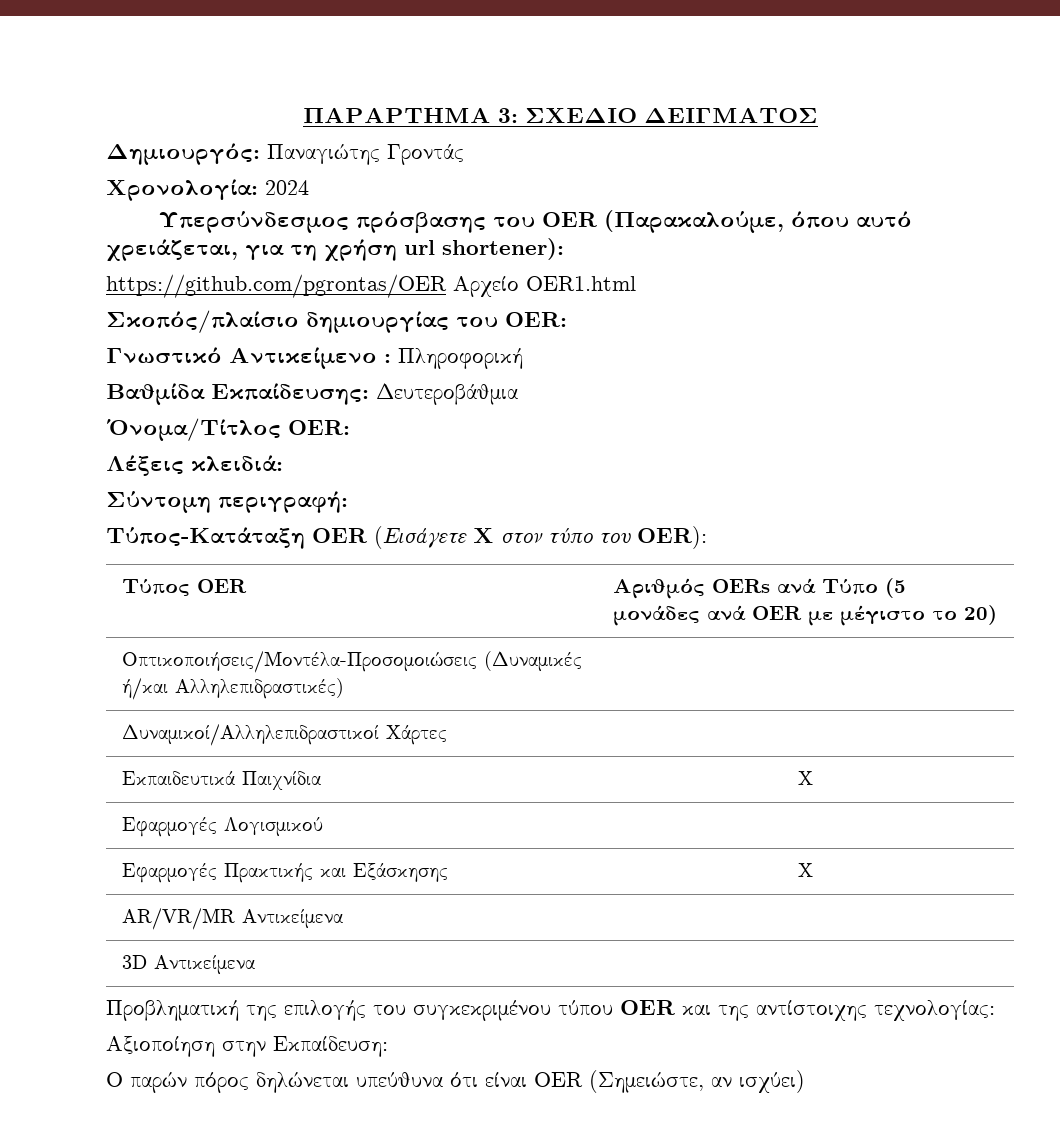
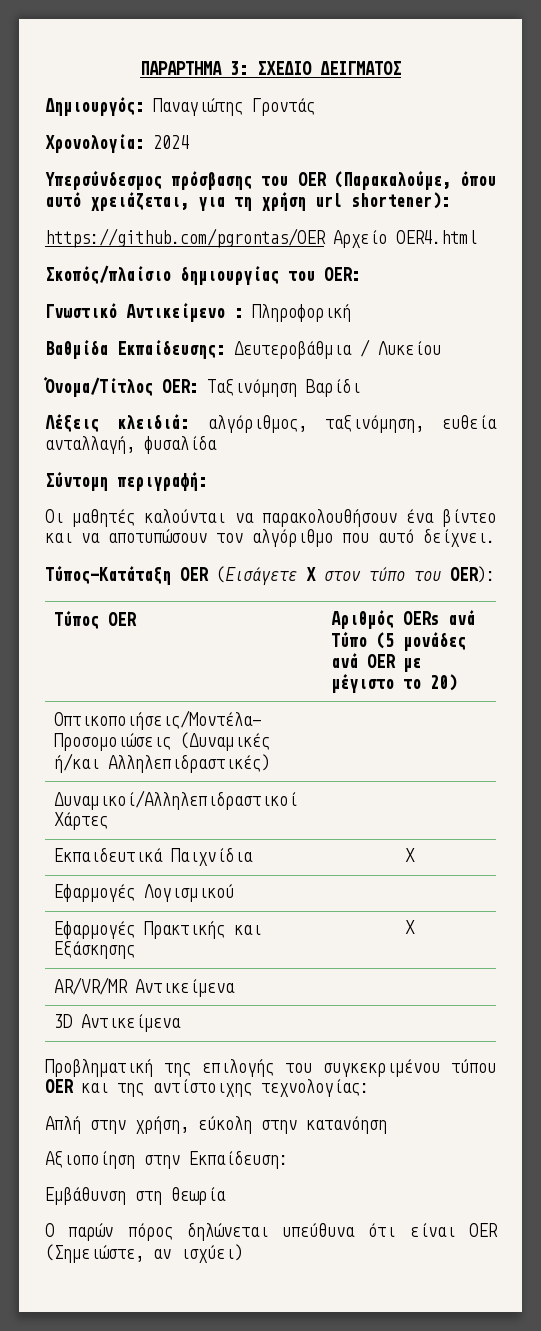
[526,276,636,291] OER1.html -> [396,230,477,244] OER4.html
(518, 393) none -> [360,339,441,357] / Λυκείου
(350, 427) none -> [207,379,360,397] Ταξινόμηση Βαρίδι
[106,491,348,513] // Σύντομη περιγραφή: -> [207,415,497,433] [45,435,217,454] [45,471,207,491] [45,508,496,527] [45,529,495,547] αλγόριθμος, ταξινόμηση, ευθεία ανταλλαγή, φυσαλίδα // Σύντομη περιγραφή: // Οι μαθητές καλούνται να παρακολουθήσουν ένα βίντεο και να αποτυπώσουν τον αλγόριθμο που αυτό δείχνει.
(995, 1010) none -> [45,1115,387,1134] // Απλή στην χρήση, εύκολη στην κατανόηση
(388, 1046) none -> [45,1187,226,1205] // Εμβάθυνση στη θεωρία

